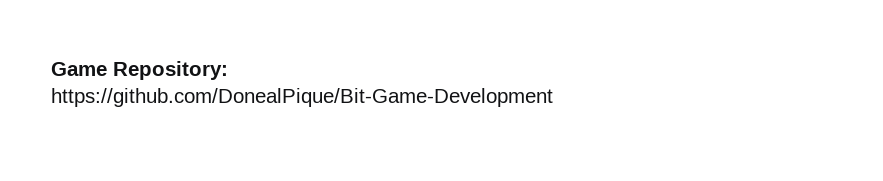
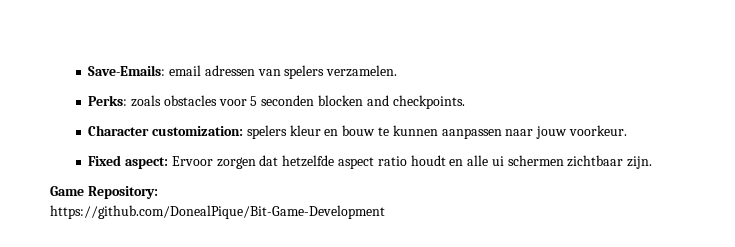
(51, 69) none -> [88,65,398,79] [88,95,465,109] [88,125,627,139] [88,155,653,169] Save-Emails: email adressen van spelers verzamelen. // Perks: zoals obstacles voor 5 seconden blocken and checkpoints. // Character customization: spelers kleur en bouw te kunnen aanpassen naar jouw voorkeur. // Fixed aspect: Ervoor zorgen dat hetzelfde aspect ratio houdt en alle ui schermen zichtbaar zijn. //

